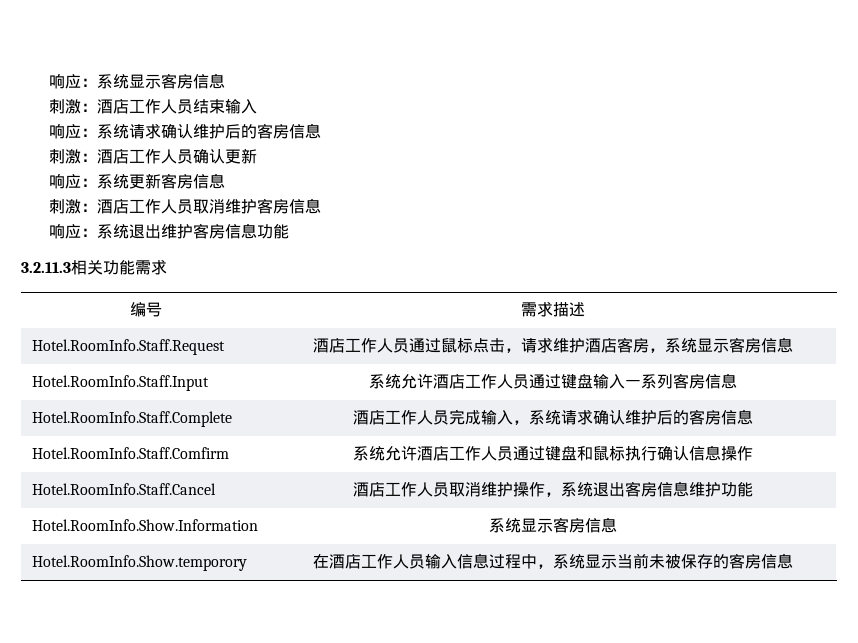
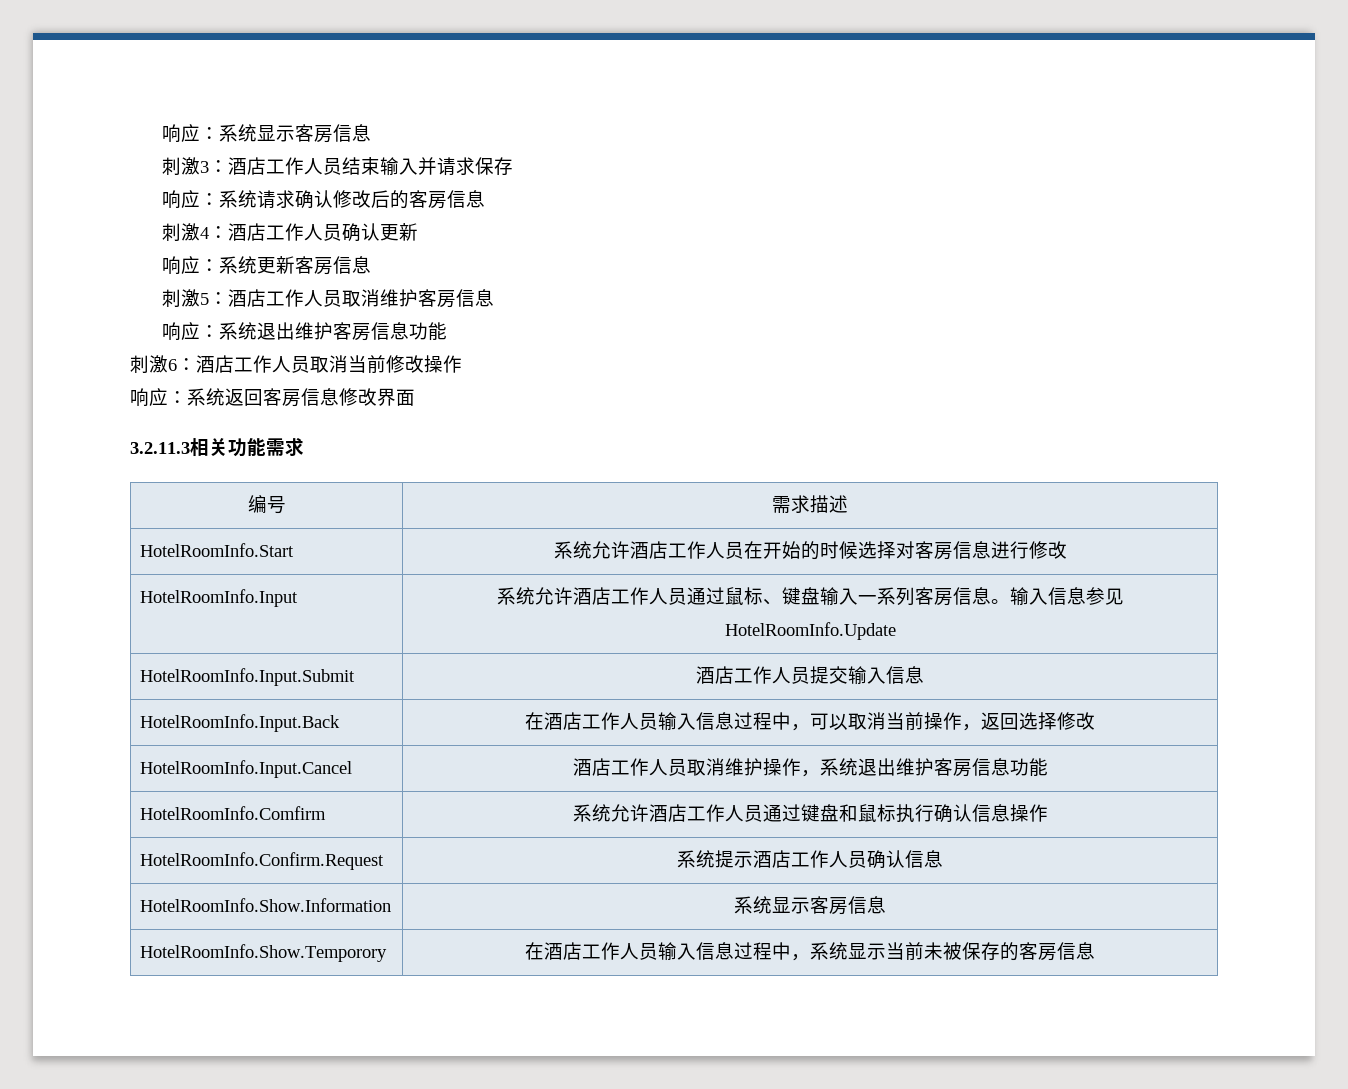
(82, 106) none -> [200,161,210,173] 3
(258, 106) none -> [418,157,514,176] 并请求保存
[193,124,226,139] 维护 -> [333,190,372,208] 修改
(82, 156) none -> [200,227,210,239] 4
(82, 206) none -> [200,293,210,305] 5
(290, 231) none -> [130,355,462,374] [130,388,415,407] // 刺激6：酒店工作人员取消当前修改操作 // 响应：系统返回客房信息修改界面
[31,339,225,355] [313,337,794,353] [31,375,209,391] [369,374,562,389] Hotel.RoomInfo.Staff.Request | 酒店工作人员通过鼠标点击，请求维护酒店客房，系统显示客房信息 // Hotel.RoomInfo.Staff.Input | 系统允许酒店工作人员通过 -> [140,543,295,557] [553,541,1067,560] [140,589,299,607] [496,587,782,605] HotelRoomInfo.Start | 系统允许酒店工作人员在开始的时候选择对客房信息进行修改 // HotelRoomInfo.Input | 系统允许酒店工作人员通过鼠标、
[31,411,232,427] [353,409,754,425] [31,447,229,459] // Hotel.RoomInfo.Staff.Complete | 酒店工作人员完成输入，系统请求确认维护后的客房信息 // Hotel.RoomInfo.Staff.Comfirm -> [990,587,1124,606] [724,622,896,640] [140,668,356,686] [695,666,924,685] [140,714,341,732] [525,712,1095,731] [140,760,353,778] [572,758,1048,777] [140,806,327,820] 。输入信息参见HotelRoomInfo.Update // HotelRoomInfo.Input.Submit | 酒店工作人员提交输入信息 // HotelRoomInfo.Input.Back | 在酒店工作人员输入信息过程中，可以取消当前操作，返回选择修改 // HotelRoomInfo.Input.Cancel | 酒店工作人员取消维护操作，系统退出维护客房信息功能 // HotelRoomInfo.Comfirm
[31,483,216,495] [353,481,754,497] [31,519,258,531] [489,517,618,533] [31,555,247,571] Hotel.RoomInfo.Staff.Cancel | 酒店工作人员取消维护操作，系统退出客房信息维护功能 // Hotel.RoomInfo.Show.Information | 系统显示客房信息 // Hotel.RoomInfo.Show.temporory -> [140,852,385,870] [676,850,943,869] [140,898,392,912] [733,896,886,915] [140,944,388,962] HotelRoomInfo.Confirm.Request | 系统提示酒店工作人员确认信息 // HotelRoomInfo.Show.Information | 系统显示客房信息 // HotelRoomInfo.Show.Temporory

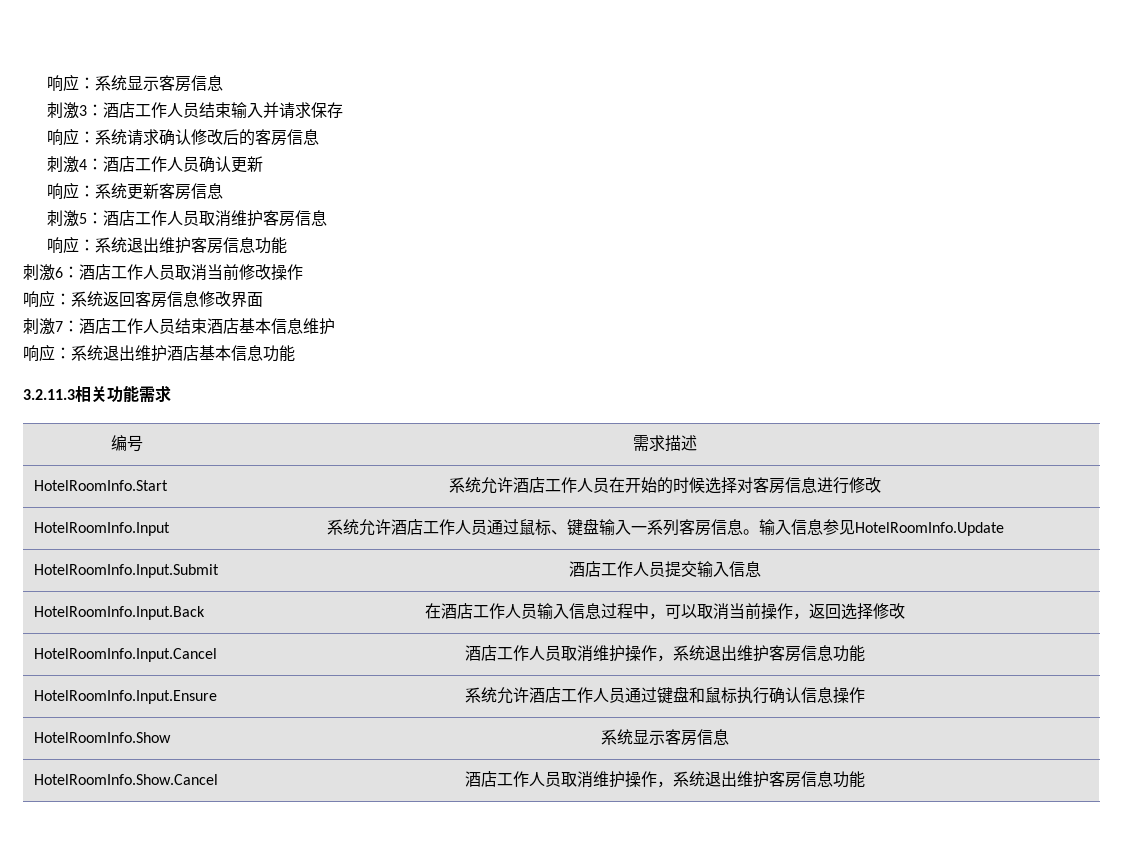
(415, 397) none -> [23,318,335,335] [23,344,295,362] // 刺激7：酒店工作人员结束酒店基本信息维护 // 响应：系统退出维护酒店基本信息功能
[140,806,327,820] HotelRoomInfo.Comfirm -> [34,690,218,704] HotelRoomInfo.Input.Ensure
[140,852,385,870] [676,850,943,869] [140,898,392,912] [733,896,886,915] [140,944,388,962] [525,942,1095,961] HotelRoomInfo.Confirm.Request | 系统提示酒店工作人员确认信息 // HotelRoomInfo.Show.Information | 系统显示客房信息 // HotelRoomInfo.Show.Temporory | 在酒店工作人员输入信息过程中，系统显示当前未被保存的客房信息 -> [34,732,172,743] [600,729,729,745] [34,774,219,785] [465,771,865,788] HotelRoomInfo.Show | 系统显示客房信息 // HotelRoomInfo.Show.Cancel | 酒店工作人员取消维护操作，系统退出维护客房信息功能

